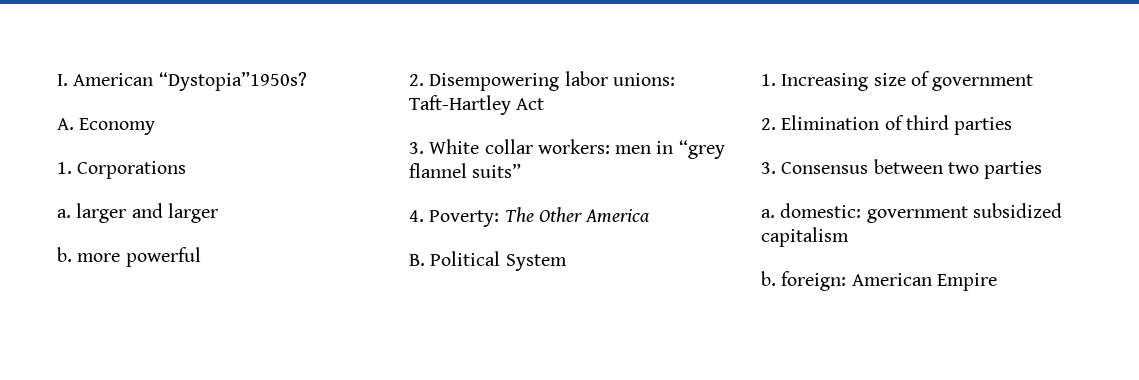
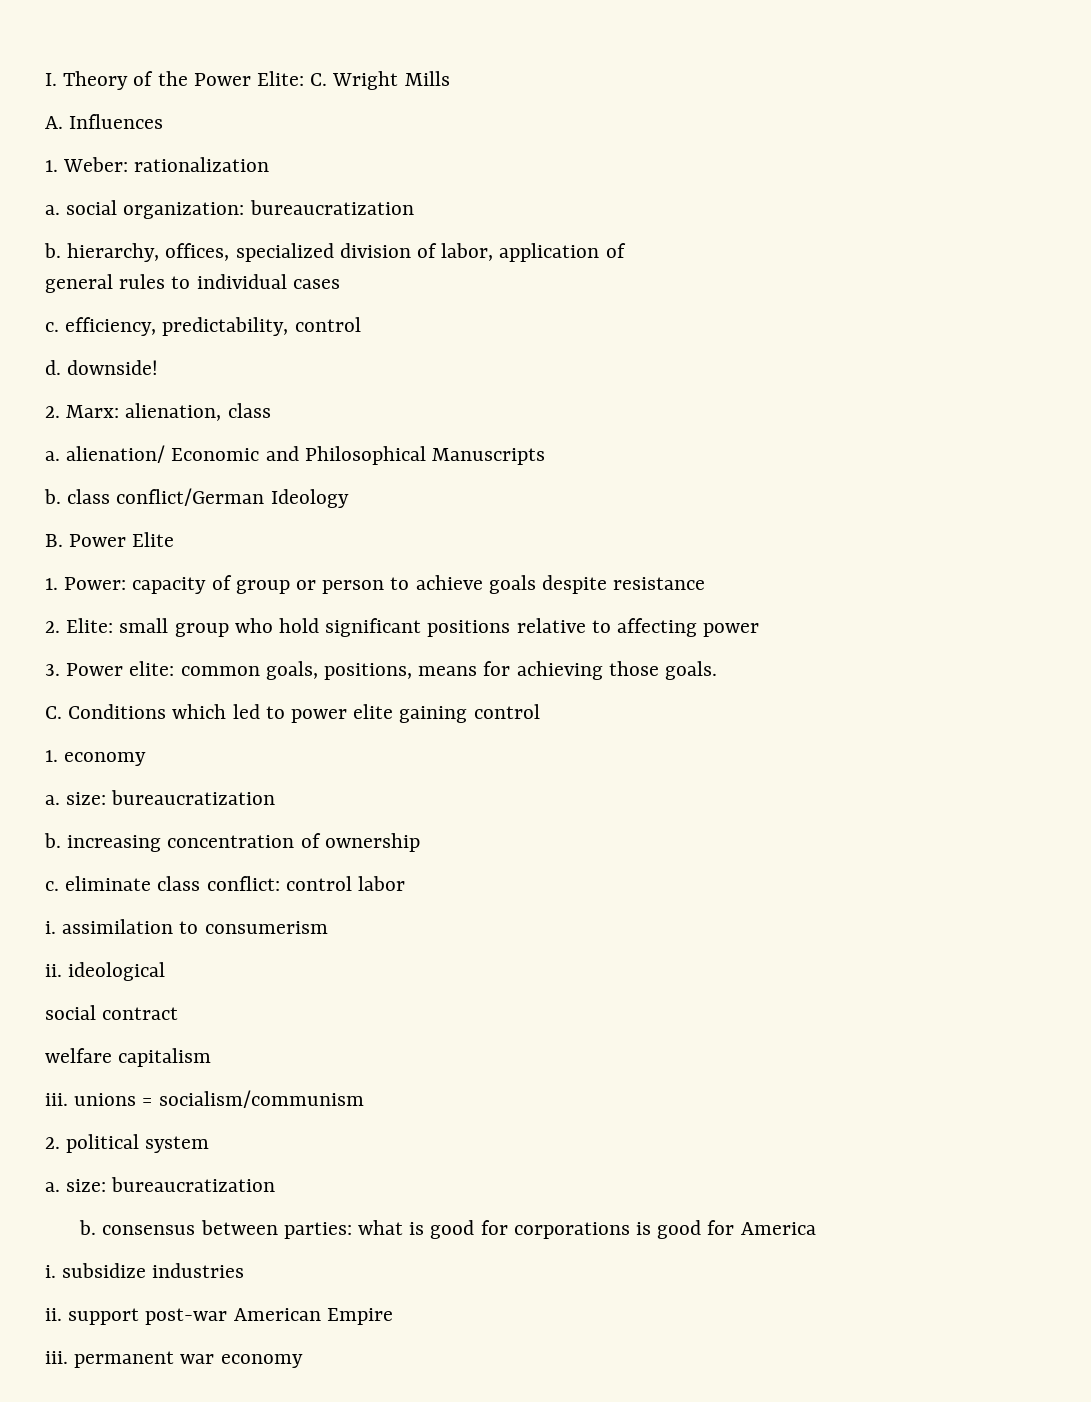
[57,71,307,91] I. American “Dystopia”1950s? -> [45,71,450,90] I. Theory of the Power Elite: C. Wright Mills
[79,118,156,135] [57,161,187,179] [57,203,218,223] [57,247,201,267] [409,71,675,91] [409,95,545,115] [409,139,725,159] [409,163,522,178] [409,207,651,227] [409,251,567,271] [761,71,1034,91] [761,115,1013,135] [761,159,1043,179] [761,203,1062,223] [761,227,849,247] [761,271,997,291] Economy // 1. Corporations // a. larger and larger // b. more powerful // 2. Disempowering labor unions: Taft-Hartley Act // 3. White collar workers: men in “grey flannel suits” // 4. Poverty: The Other America // B. Political System // 1. Increasing size of government // 2. Elimination of third parties // 3. Consensus between two parties // a. domestic: government subsidized capitalism // b. foreign: American Empire -> [69,114,164,129] [45,157,270,172] [45,200,414,219] [44,243,626,262] [45,274,340,293] [45,317,361,336] [45,360,159,375] [45,403,271,421] [45,445,546,465] [44,488,349,508] [45,532,175,547] [45,575,706,594] [45,618,760,637] [45,661,718,680] [45,704,540,723] [45,750,147,766] [45,790,276,805] [44,833,420,852] [45,876,406,891] [45,919,328,934] [45,962,166,981] [45,1005,179,1020] [45,1048,212,1067] [45,1090,364,1108] [45,1134,210,1153] [45,1177,276,1192] [79,1220,816,1239] [45,1263,245,1278] [45,1308,393,1325] [45,1351,303,1368] Influences // 1. Weber: rationalization // a. social organization: bureaucratization // b. hierarchy, offices, specialized division of labor, application of // general rules to individual cases // c. efficiency, predictability, control // d. downside! // 2. Marx: alienation, class // a. alienation/ Economic and Philosophical Manuscripts // b. class conflict/German Ideology // B. Power Elite // 1. Power: capacity of group or person to achieve goals despite resistance // 2. Elite: small group who hold significant positions relative to affecting power // 3. Power elite: common goals, positions, means for achieving those goals. // C. Conditions which led to power elite gaining control // 1. economy // a. size: bureaucratization // b. increasing concentration of ownership // c. eliminate class conflict: control labor // i. assimilation to consumerism // ii. ideological // social contract // welfare capitalism // iii. unions = socialism/communism // 2. political system // a. size: bureaucratization // b. consensus between parties: what is good for corporations is good for America // i. subsidize industries // ii. support post-war American Empire // iii. permanent war economy

